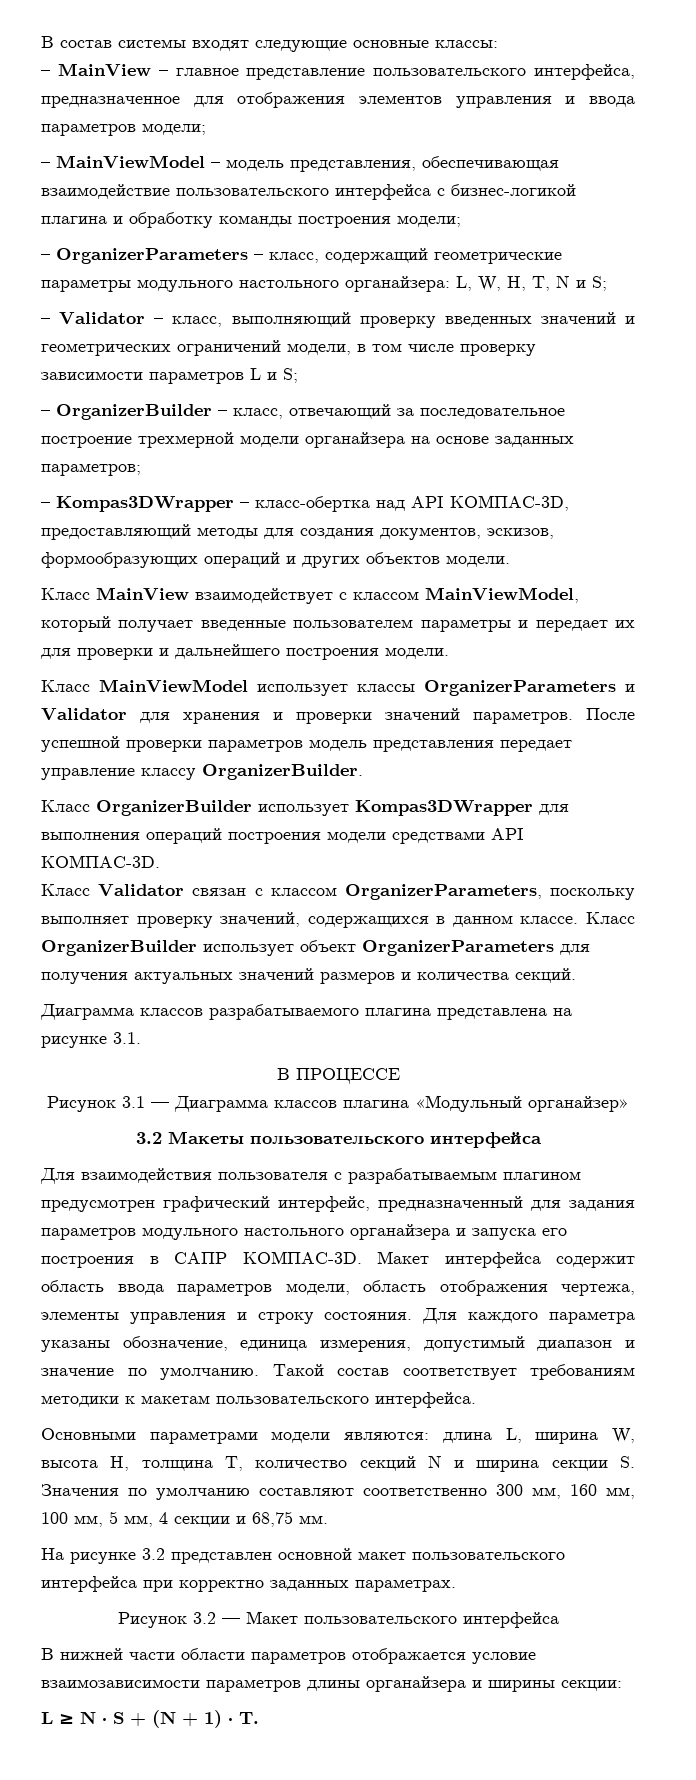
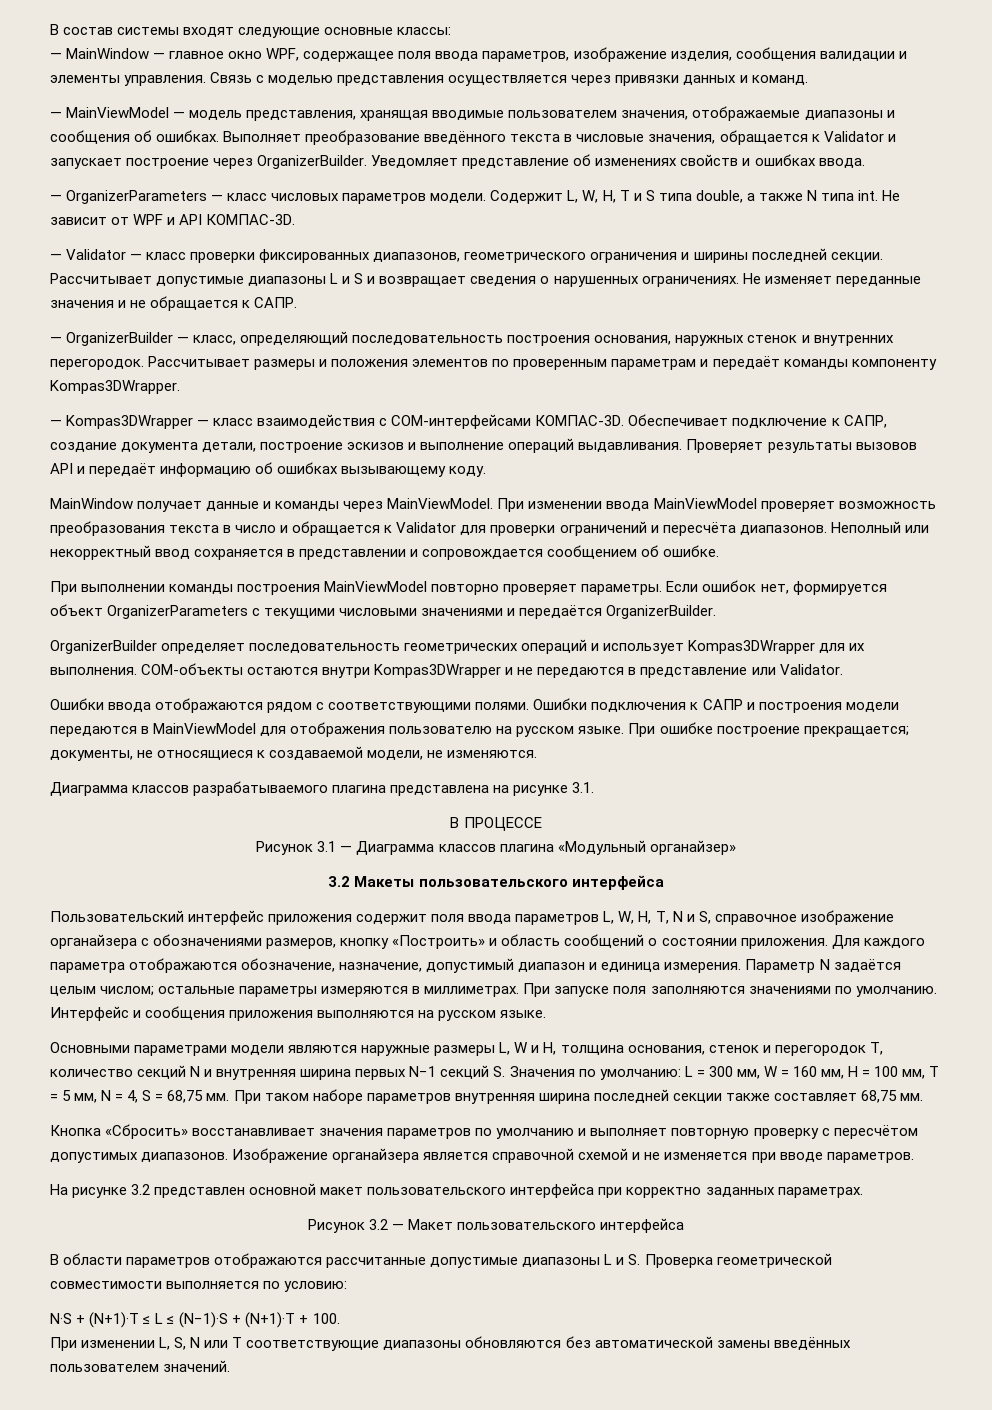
[41,63,635,80] [41,92,635,108] [41,123,206,136] [41,155,559,172] [41,184,576,200] [41,212,461,228] [41,248,562,264] [41,275,607,292] [41,312,635,328] [41,340,536,356] [41,368,298,384] [41,404,565,420] [41,432,574,448] [41,463,141,476] [41,495,569,512] [41,524,554,540] [41,552,510,568] [41,587,579,604] [41,616,636,632] [41,644,449,660] [41,679,635,696] [41,708,635,724] [41,736,572,752] [41,764,363,780] [41,800,569,816] [41,828,524,844] [41,855,160,868] [41,884,635,900] [41,912,635,928] [41,940,590,956] [41,968,576,984] – MainView – главное представление пользовательского интерфейса, предназначенное для отображения элементов управления и ввода параметров модели; // – MainViewModel – модель представления, обеспечивающая взаимодействие пользовательского интерфейса с бизнес-логикой плагина и обработку команды построения модели; // – OrganizerParameters – класс, содержащий геометрические параметры модульного настольного органайзера: L, W, H, T, N и S; // – Validator – класс, выполняющий проверку введенных значений и геометрических ограничений модели, в том числе проверку зависимости параметров L и S; // – OrganizerBuilder – класс, отвечающий за последовательное построение трехмерной модели органайзера на основе заданных параметров; // – Kompas3DWrapper – класс-обертка над API КОМПАС-3D, предоставляющий методы для создания документов, эскизов, формообразующих операций и других объектов модели. // Класс MainView взаимодействует с классом MainViewModel, который получает введенные пользователем параметры и передает их для проверки и дальнейшего построения модели. // Класс MainViewModel использует классы OrganizerParameters и Validator для хранения и проверки значений параметров. После успешной проверки параметров модель представления передает управление классу OrganizerBuilder. // Класс OrganizerBuilder использует Kompas3DWrapper для выполнения операций построения модели средствами API КОМПАС-3D. // Класс Validator связан с классом OrganizerParameters, поскольку выполняет проверку значений, содержащихся в данном классе. Класс OrganizerBuilder использует объект OrganizerParameters для получения актуальных значений размеров и количества секций. -> [50,47,907,62] [50,72,808,86] [50,106,895,121] [50,130,896,145] [50,154,865,169] [50,190,901,204] [50,214,296,225] [50,248,883,263] [50,273,921,287] [50,296,298,311] [50,331,894,346] [50,356,937,370] [50,380,180,394] [50,414,887,429] [50,438,917,453] [50,462,487,477] [50,498,936,512] [50,521,929,536] [50,545,720,560] [50,580,887,595] [50,604,717,619] [50,639,866,654] [50,663,843,678] [50,698,899,713] [50,722,909,737] [50,746,538,761] — MainWindow — главное окно WPF, содержащее поля ввода параметров, изображение изделия, сообщения валидации и элементы управления. Связь с моделью представления осуществляется через привязки данных и команд. // — MainViewModel — модель представления, хранящая вводимые пользователем значения, отображаемые диапазоны и сообщения об ошибках. Выполняет преобразование введённого текста в числовые значения, обращается к Validator и запускает построение через OrganizerBuilder. Уведомляет представление об изменениях свойств и ошибках ввода. // — OrganizerParameters — класс числовых параметров модели. Содержит L, W, H, T и S типа double, а также N типа int. Не зависит от WPF и API КОМПАС-3D. // — Validator — класс проверки фиксированных диапазонов, геометрического ограничения и ширины последней секции. Рассчитывает допустимые диапазоны L и S и возвращает сведения о нарушенных ограничениях. Не изменяет переданные значения и не обращается к САПР. // — OrganizerBuilder — класс, определяющий последовательность построения основания, наружных стенок и внутренних перегородок. Рассчитывает размеры и положения элементов по проверенным параметрам и передаёт команды компоненту Kompas3DWrapper. // — Kompas3DWrapper — класс взаимодействия с COM-интерфейсами КОМПАС-3D. Обеспечивает подключение к САПР, создание документа детали, построение эскизов и выполнение операций выдавливания. Проверяет результаты вызовов API и передаёт информацию об ошибках вызывающему коду. // MainWindow получает данные и команды через MainViewModel. При изменении ввода MainViewModel проверяет возможность преобразования текста в число и обращается к Validator для проверки ограничений и пересчёта диапазонов. Неполный или некорректный ввод сохраняется в представлении и сопровождается сообщением об ошибке. // При выполнении команды построения MainViewModel повторно проверяет параметры. Если ошибок нет, формируется объект OrganizerParameters с текущими числовыми значениями и передаётся OrganizerBuilder. // OrganizerBuilder определяет последовательность геометрических операций и использует Kompas3DWrapper для их выполнения. COM-объекты остаются внутри Kompas3DWrapper и не передаются в представление или Validator. // Ошибки ввода отображаются рядом с соответствующими полями. Ошибки подключения к САПР и построения модели передаются в MainViewModel для отображения пользователю на русском языке. При ошибке построение прекращается; документы, не относящиеся к создаваемой модели, не изменяются.
[40,1168,581,1184] [41,1196,635,1212] [41,1224,567,1240] [41,1251,635,1268] [41,1280,635,1296] [41,1308,635,1324] [41,1336,636,1352] [41,1364,635,1380] [41,1392,476,1408] [41,1428,635,1444] [41,1456,213,1471] Для взаимодействия пользователя с разрабатываемым плагином предусмотрен графический интерфейс, предназначенный для задания параметров модульного настольного органайзера и запуска его построения в САПР КОМПАС-3D. Макет интерфейса содержит область ввода параметров модели, область отображения чертежа, элементы управления и строку состояния. Для каждого параметра указаны обозначение, единица измерения, допустимый диапазон и значение по умолчанию. Такой состав соответствует требованиям методики к макетам пользовательского интерфейса. // Основными параметрами модели являются: длина L, ширина W, высота H, толщина -> [50,910,894,925] [50,934,925,949] [50,958,901,973] [50,983,937,997] [50,1006,547,1021] [50,1042,866,1056] Пользовательский интерфейс приложения содержит поля ввода параметров L, W, H, T, N и S, справочное изображение органайзера с обозначениями размеров, кнопку «Построить» и область сообщений о состоянии приложения. Для каждого параметра отображаются обозначение, назначение, допустимый диапазон и единица измерения. Параметр N задаётся целым числом; остальные параметры измеряются в миллиметрах. При запуске поля заполняются значениями по умолчанию. Интерфейс и сообщения приложения выполняются на русском языке. // Основными параметрами модели являются наружные размеры L, W и H, толщина основания, стенок и перегородок
[476,1456,635,1472] [41,1484,635,1500] [41,1511,328,1527] ширина секции S. Значения по умолчанию составляют соответственно 300 мм, 160 мм, 100 мм, 5 мм, 4 секции и 68,75 мм. -> [216,1065,940,1080] [50,1089,924,1104] [50,1124,918,1139] [50,1148,914,1163] внутренняя ширина первых N−1 секций S. Значения по умолчанию: L = 300 мм, W = 160 мм, H = 100 мм, T = 5 мм, N = 4, S = 68,75 мм. При таком наборе параметров внутренняя ширина последней секции также составляет 68,75 мм. // Кнопка «Сбросить» восстанавливает значения параметров по умолчанию и выполняет повторную проверку с пересчётом допустимых диапазонов. Изображение органайзера является справочной схемой и не изменяется при вводе параметров.
[60,1648,536,1664] [41,1676,622,1692] [41,1710,259,1728] нижней части области параметров отображается условие взаимозависимости параметров длины органайзера и ширины секции: // L ≥ N · S + (N + 1) · T. -> [63,1253,832,1268] [50,1281,348,1292] [50,1312,340,1328] [50,1336,851,1351] [50,1360,231,1372] области параметров отображаются рассчитанные допустимые диапазоны L и S. Проверка геометрической совместимости выполняется по условию: // N·S + (N+1)·T ≤ L ≤ (N−1)·S + (N+1)·T + 100. // При изменении L, S, N или T соответствующие диапазоны обновляются без автоматической замены введённых пользователем значений.

